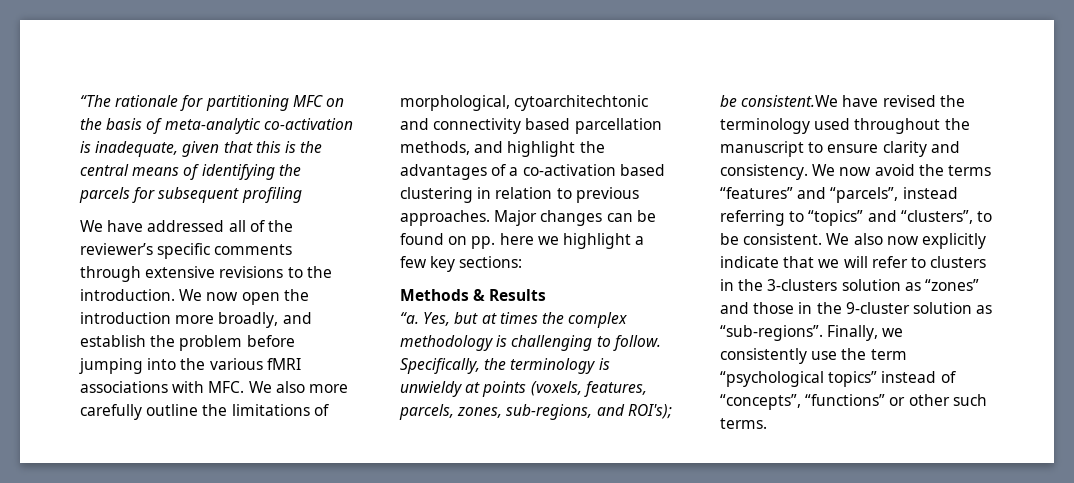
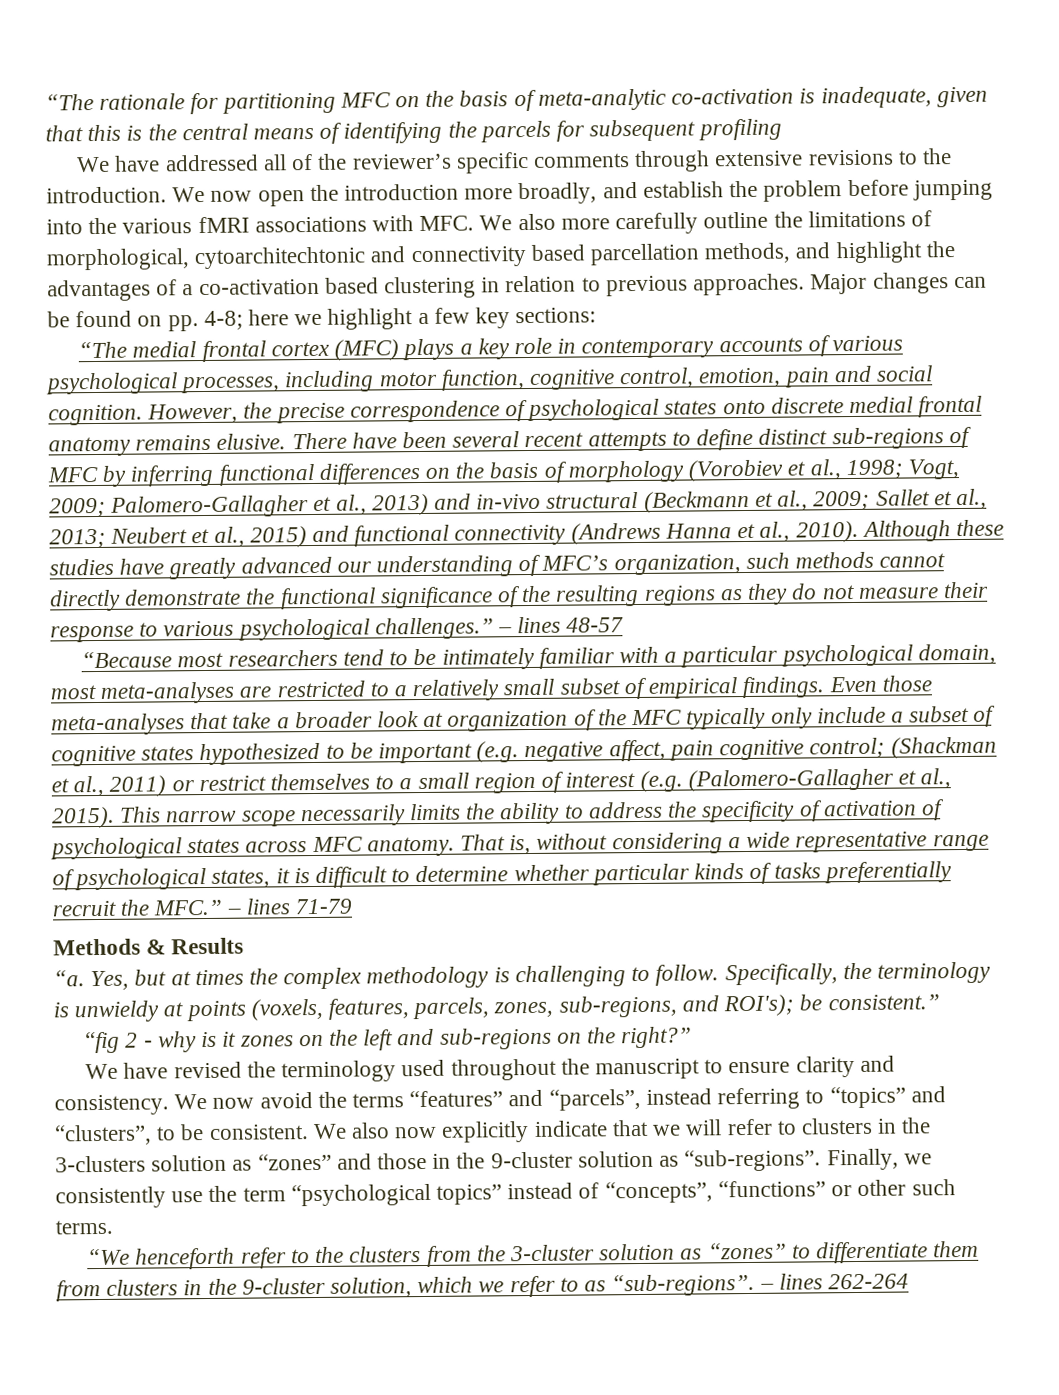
(496, 242) none -> [203,310,243,330] 4-8;
(523, 262) none -> [78,335,903,363] [45,365,934,395] [48,395,983,426] [48,426,972,457] [47,459,959,487] [49,488,987,518] [49,519,1004,549] [49,551,946,580] [49,581,989,612] [50,616,625,643] [81,643,996,670] [50,675,932,704] [51,705,997,736] [51,736,997,767] [51,768,952,797] [51,799,945,829] [50,831,989,860] [52,861,952,891] [52,898,353,917] // “The medial frontal cortex (MFC) plays a key role in contemporary accounts of various psychological processes, including motor function, cognitive control, emotion, pain and social cognition. However, the precise correspondence of psychological states onto discrete medial frontal anatomy remains elusive. There have been several recent attempts to define distinct sub-regions of MFC by inferring functional differences on the basis of morphology (Vorobiev et al., 1998; Vogt, 2009; Palomero-Gallagher et al., 2013) and in-vivo structural (Beckmann et al., 2009; Sallet et al., 2013; Neubert et al., 2015) and functional connectivity (Andrews Hanna et al., 2010). Although these studies have greatly advanced our understanding of MFC’s organization, such methods cannot directly demonstrate the functional significance of the resulting regions as they do not measure their response to various psychological challenges.” – lines 48-57 // “Because most researchers tend to be intimately familiar with a particular psychological domain, most meta-analyses are restricted to a relatively small subset of empirical findings. Even those meta-analyses that take a broader look at organization of the MFC typically only include a subset of cognitive states hypothesized to be important (e.g. negative affect, pain cognitive control; (Shackman et al., 2011) or restrict themselves to a small region of interest (e.g. (Palomero-Gallagher et al., 2015). This narrow scope necessarily limits the ability to address the specificity of activation of psychological states across MFC anatomy. That is, without considering a wide representative range of psychological states, it is difficult to determine whether particular kinds of tasks preferentially recruit the MFC.” – lines 71-79
[741,95,839,107] consistent.We -> [827,994,940,1011] [85,1026,693,1054] [85,1063,119,1080] consistent.” // “fig 2 - why is it zones on the left and sub-regions on the right?” // We
(767, 423) none -> [87,1240,980,1270] [56,1273,909,1302] // “We henceforth refer to the clusters from the 3-cluster solution as “zones” to differentiate them from clusters in the 9-cluster solution, which we refer to as “sub-regions”. – lines 262-264

